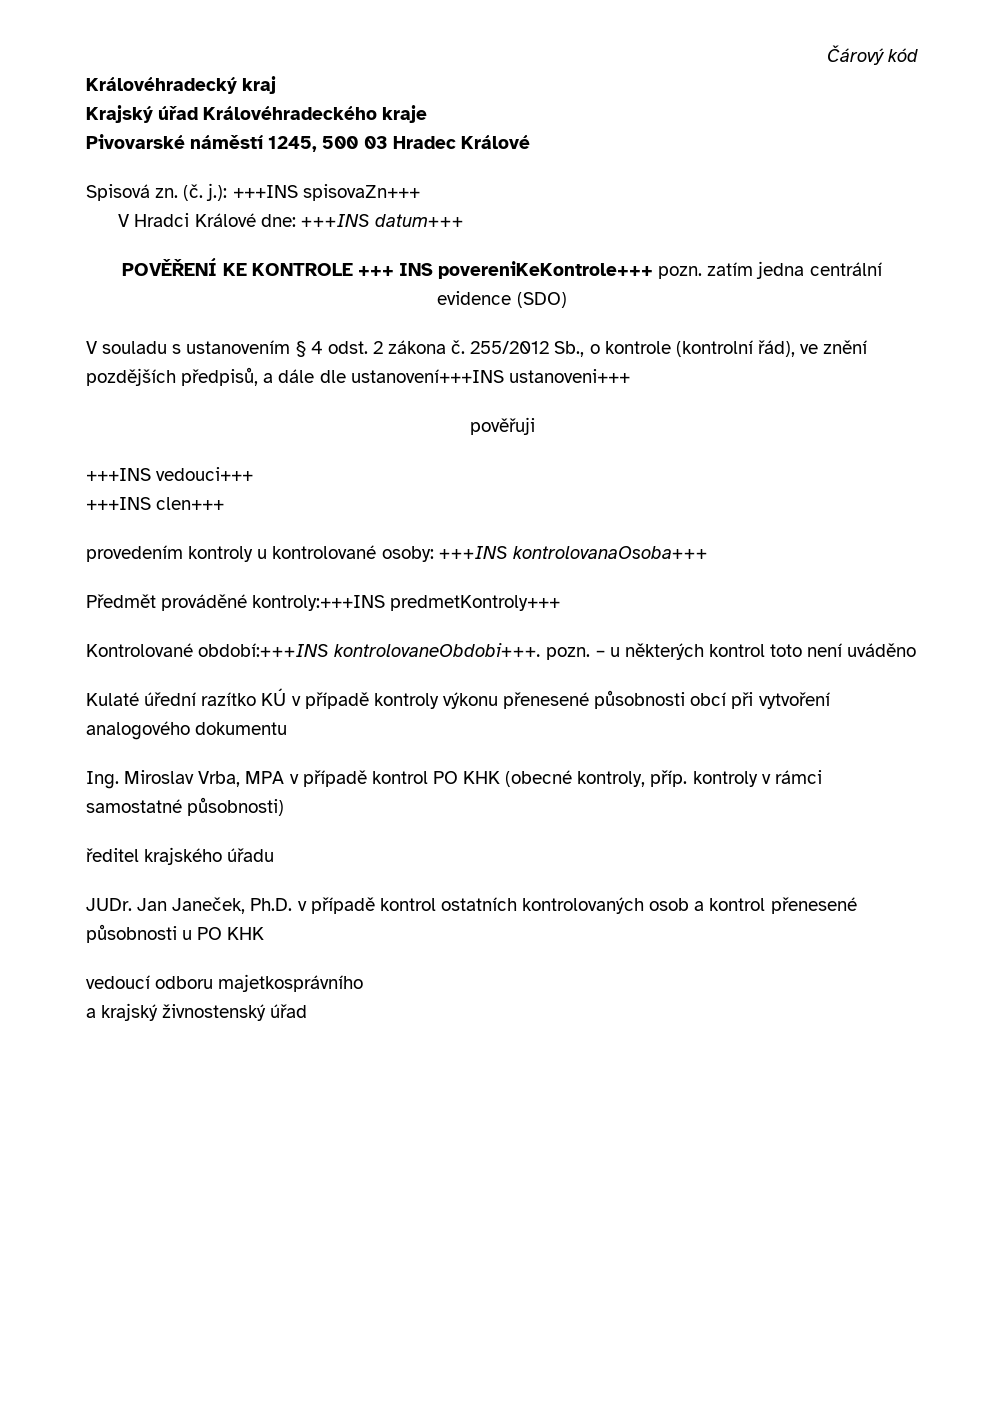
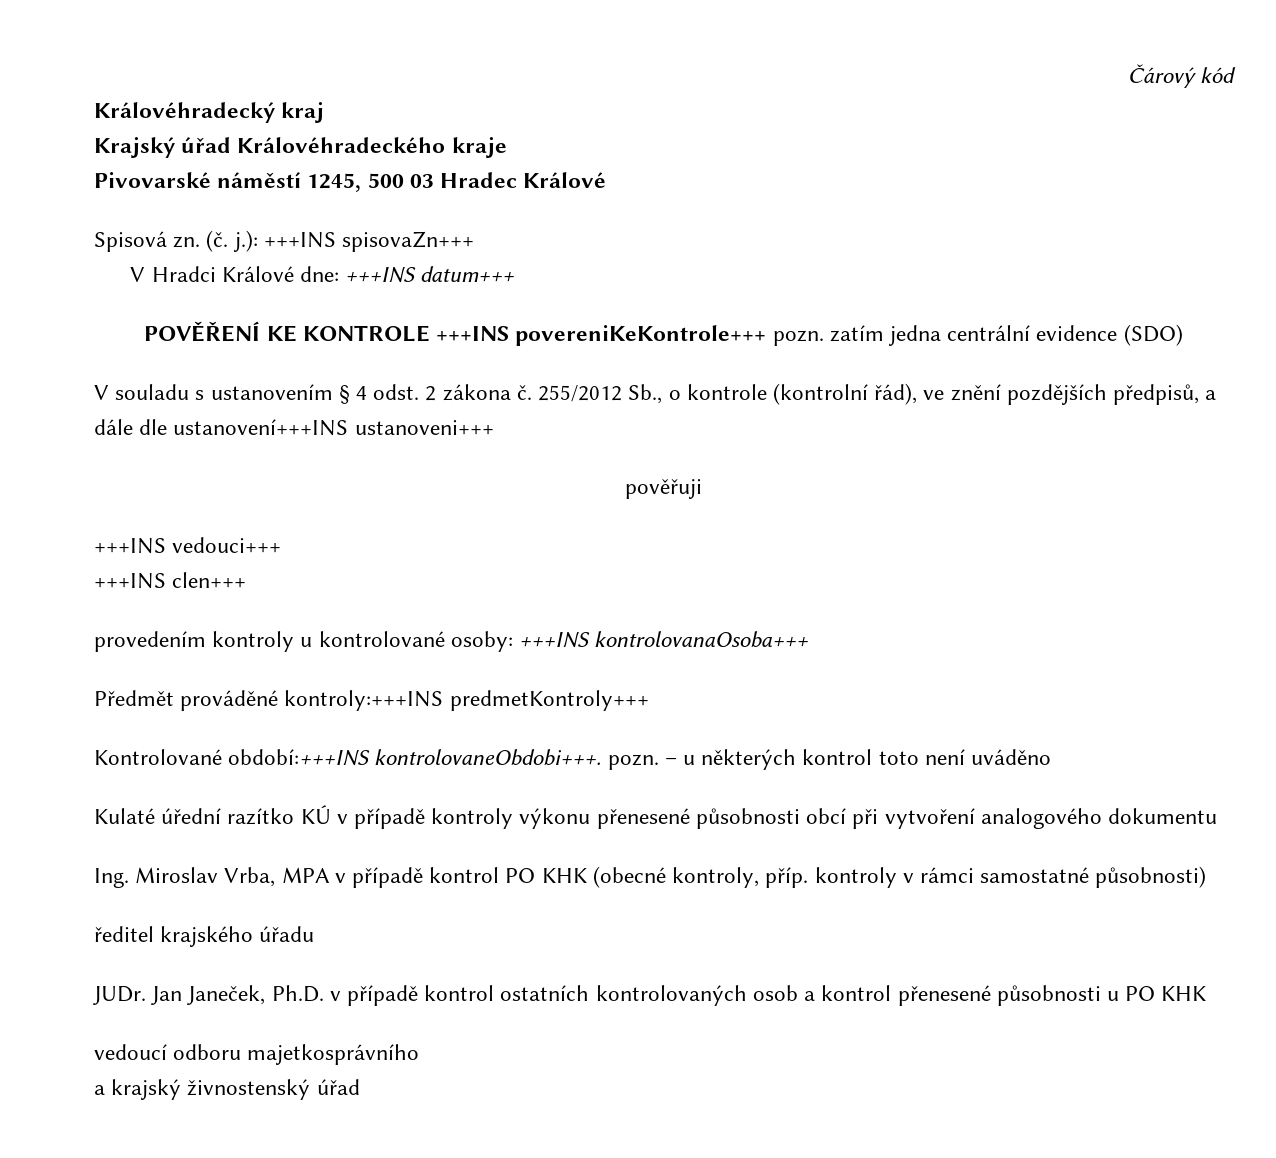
[357,263,433,276] +++ INS -> [436,326,510,341] +++INS

